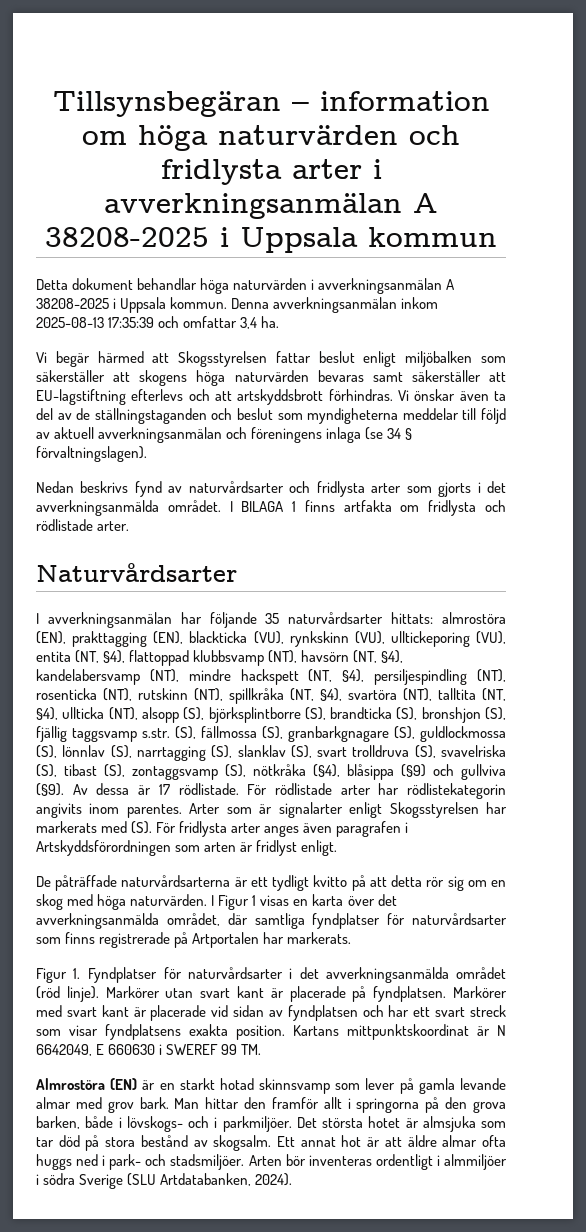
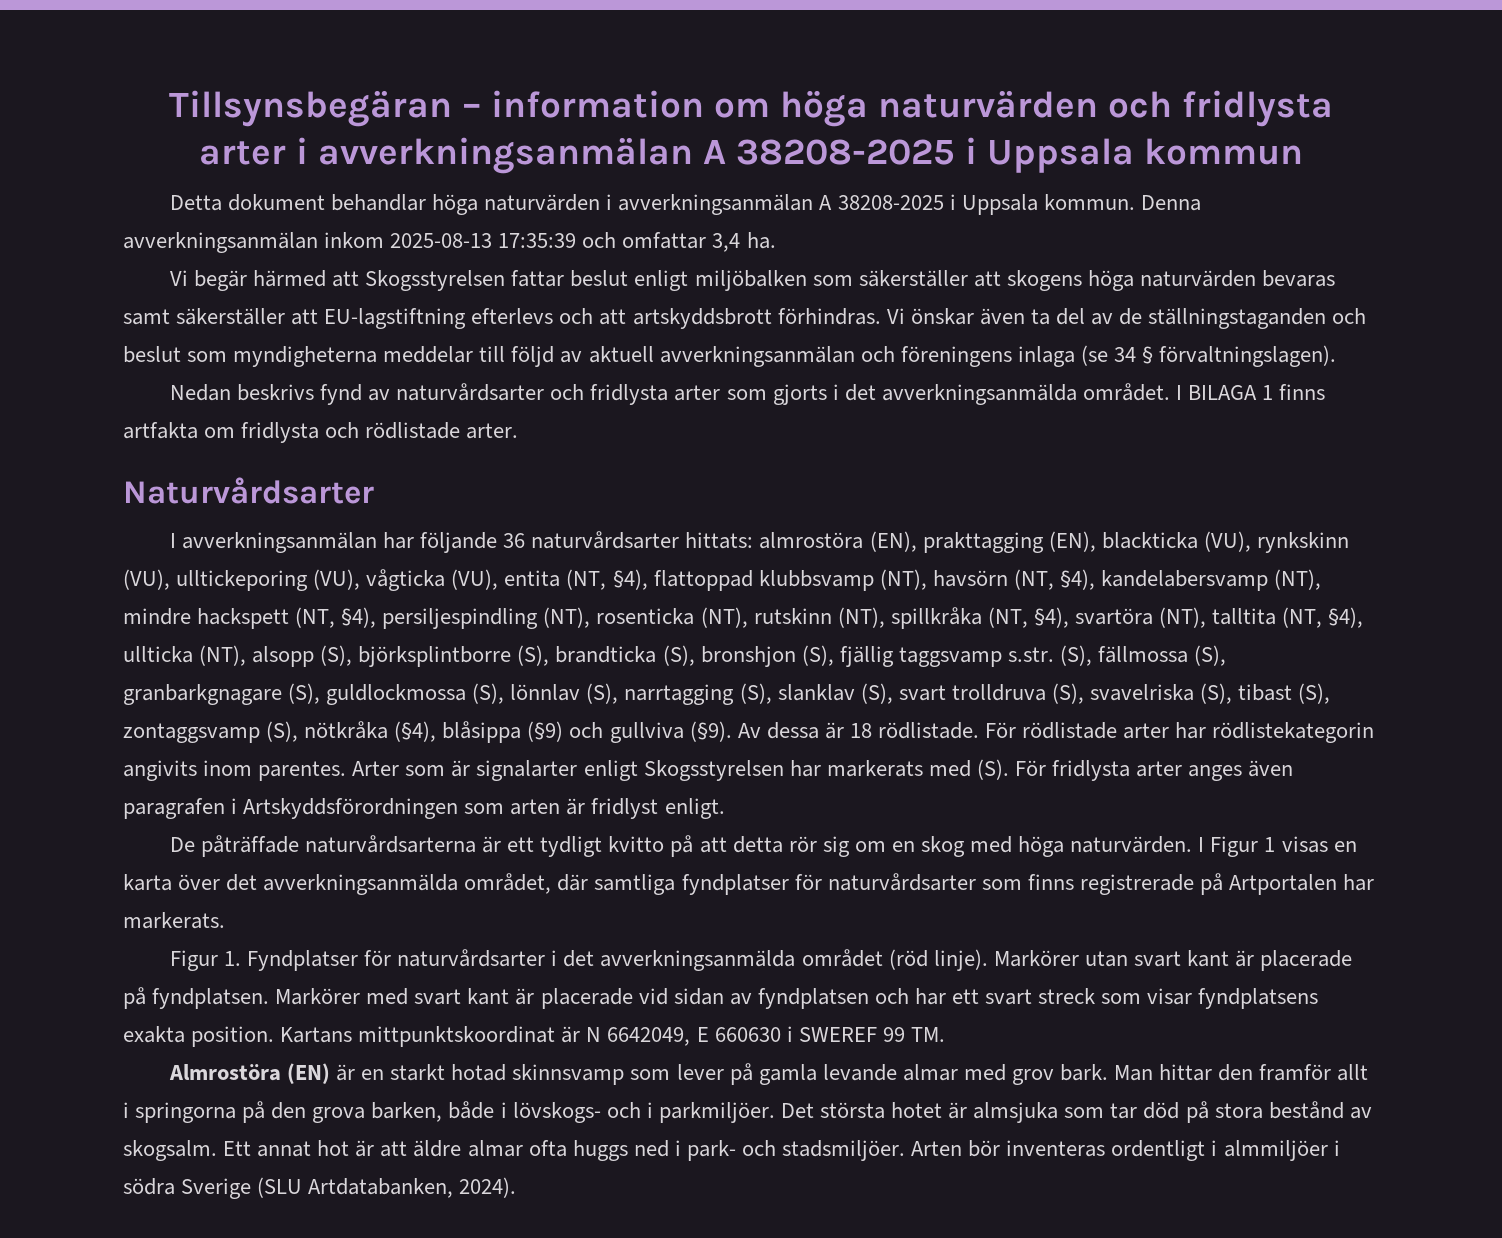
[265,613,280,624] 35 -> [503,533,526,548] 36
(506, 637) none -> [366,569,499,591] vågticka (VU),
[158,784,170,795] 17 -> [849,723,872,738] 18

